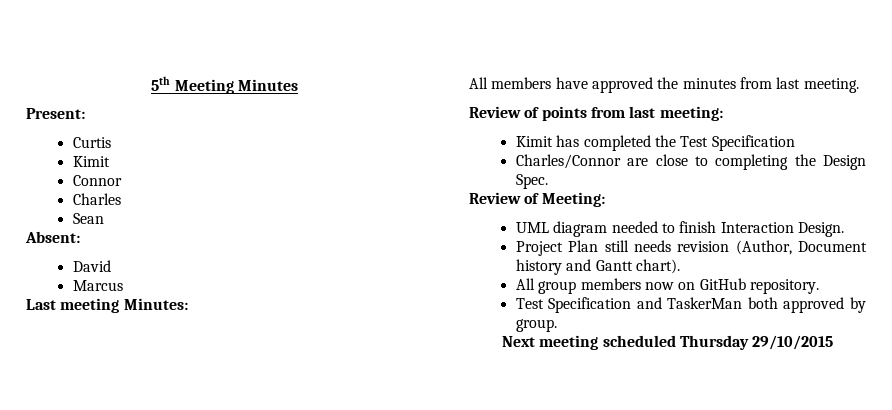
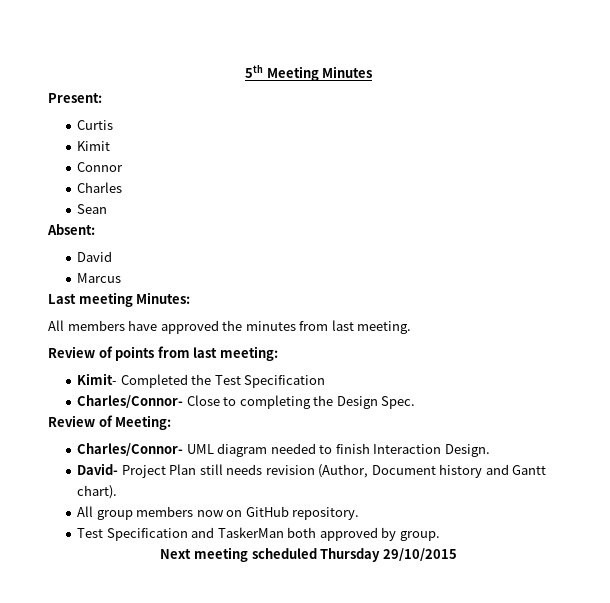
[515,135,651,151] Kimit has completed -> [77,373,188,388] Kimit- Completed
[515,154,688,169] Charles/Connor are close -> [77,395,220,408] Charles/Connor- Close
(605, 199) none -> [77,443,184,456] Charles/Connor-
(844, 229) none -> [77,463,119,475] David-

